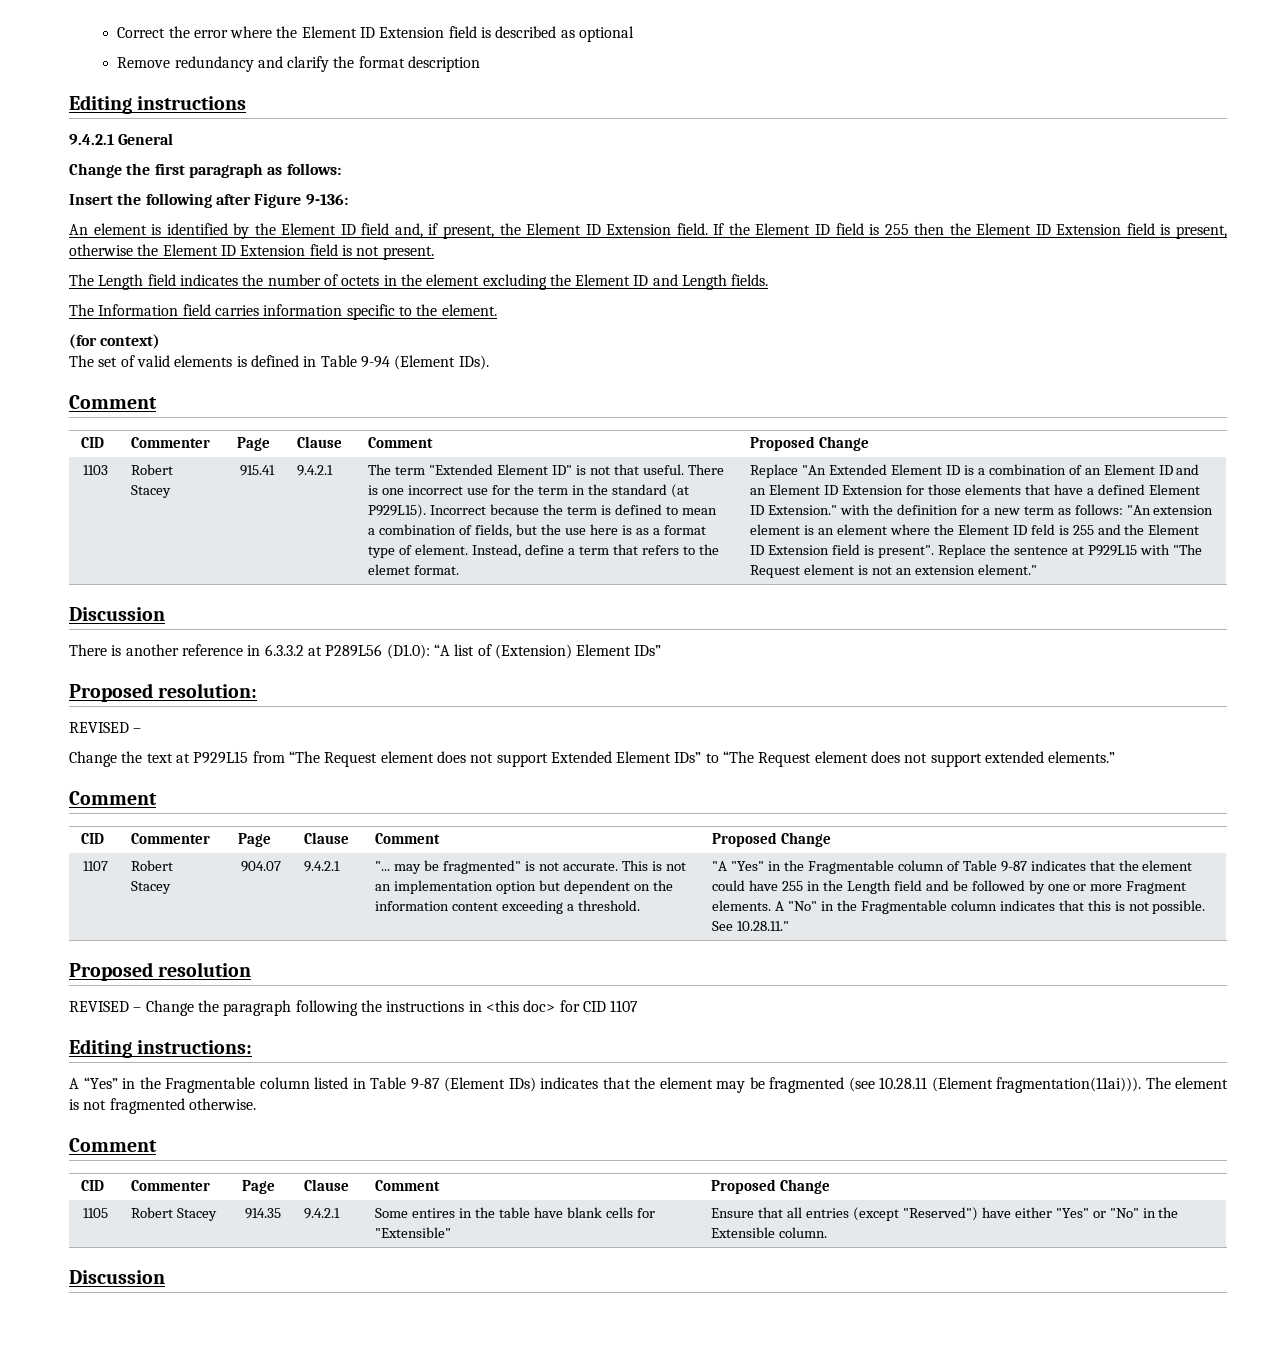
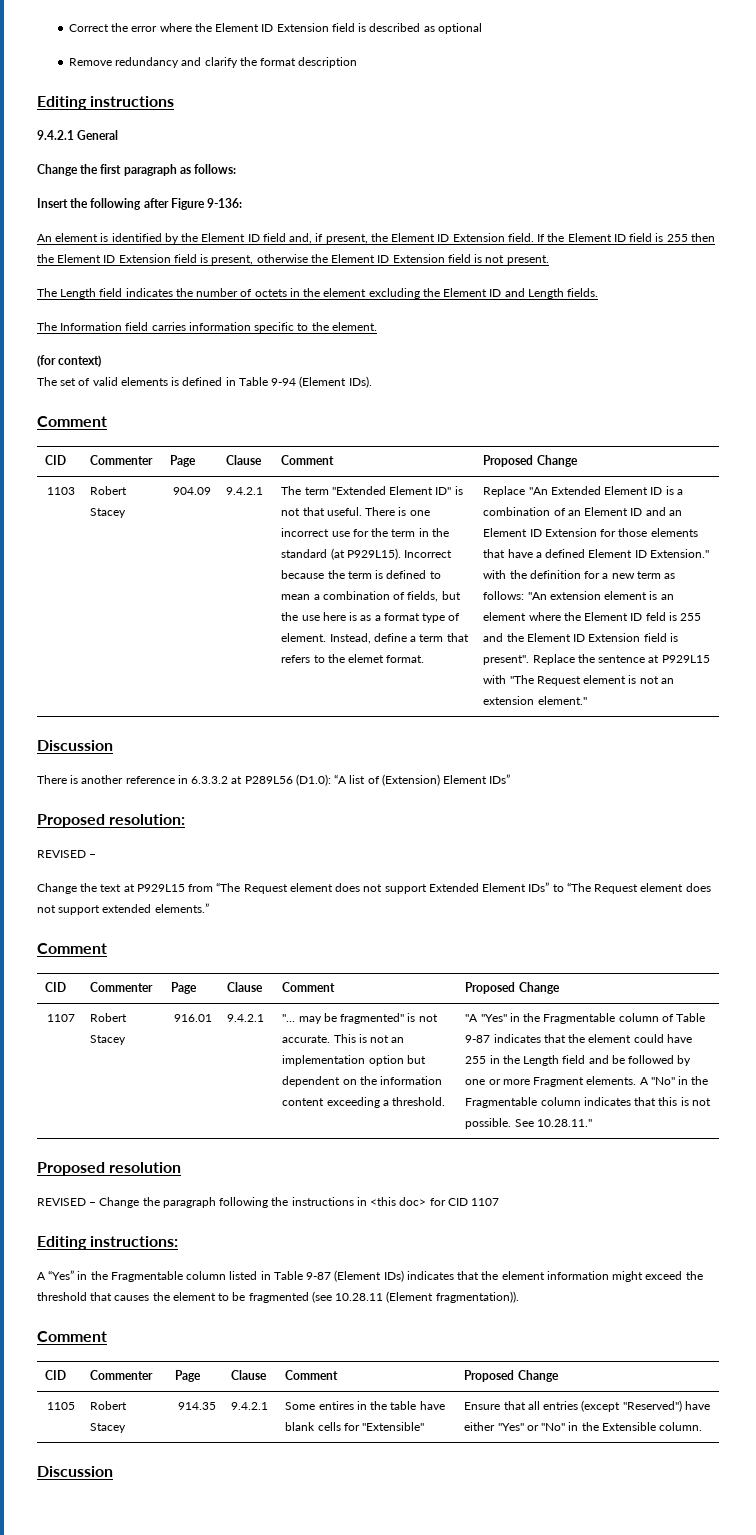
[239,465,275,476] 915.41 -> [172,487,211,495] 904.09
[240,861,281,872] 904.07 -> [173,1014,212,1022] 916.01
[716,1081,745,1093] may -> [546,1271,703,1282] [37,1292,230,1301] information might exceed the threshold that causes the element to
[996,1077,1228,1093] [69,1098,256,1114] fragmentation(11ai))). The element is not fragmented otherwise. -> [435,1291,519,1303] fragmentation)).

